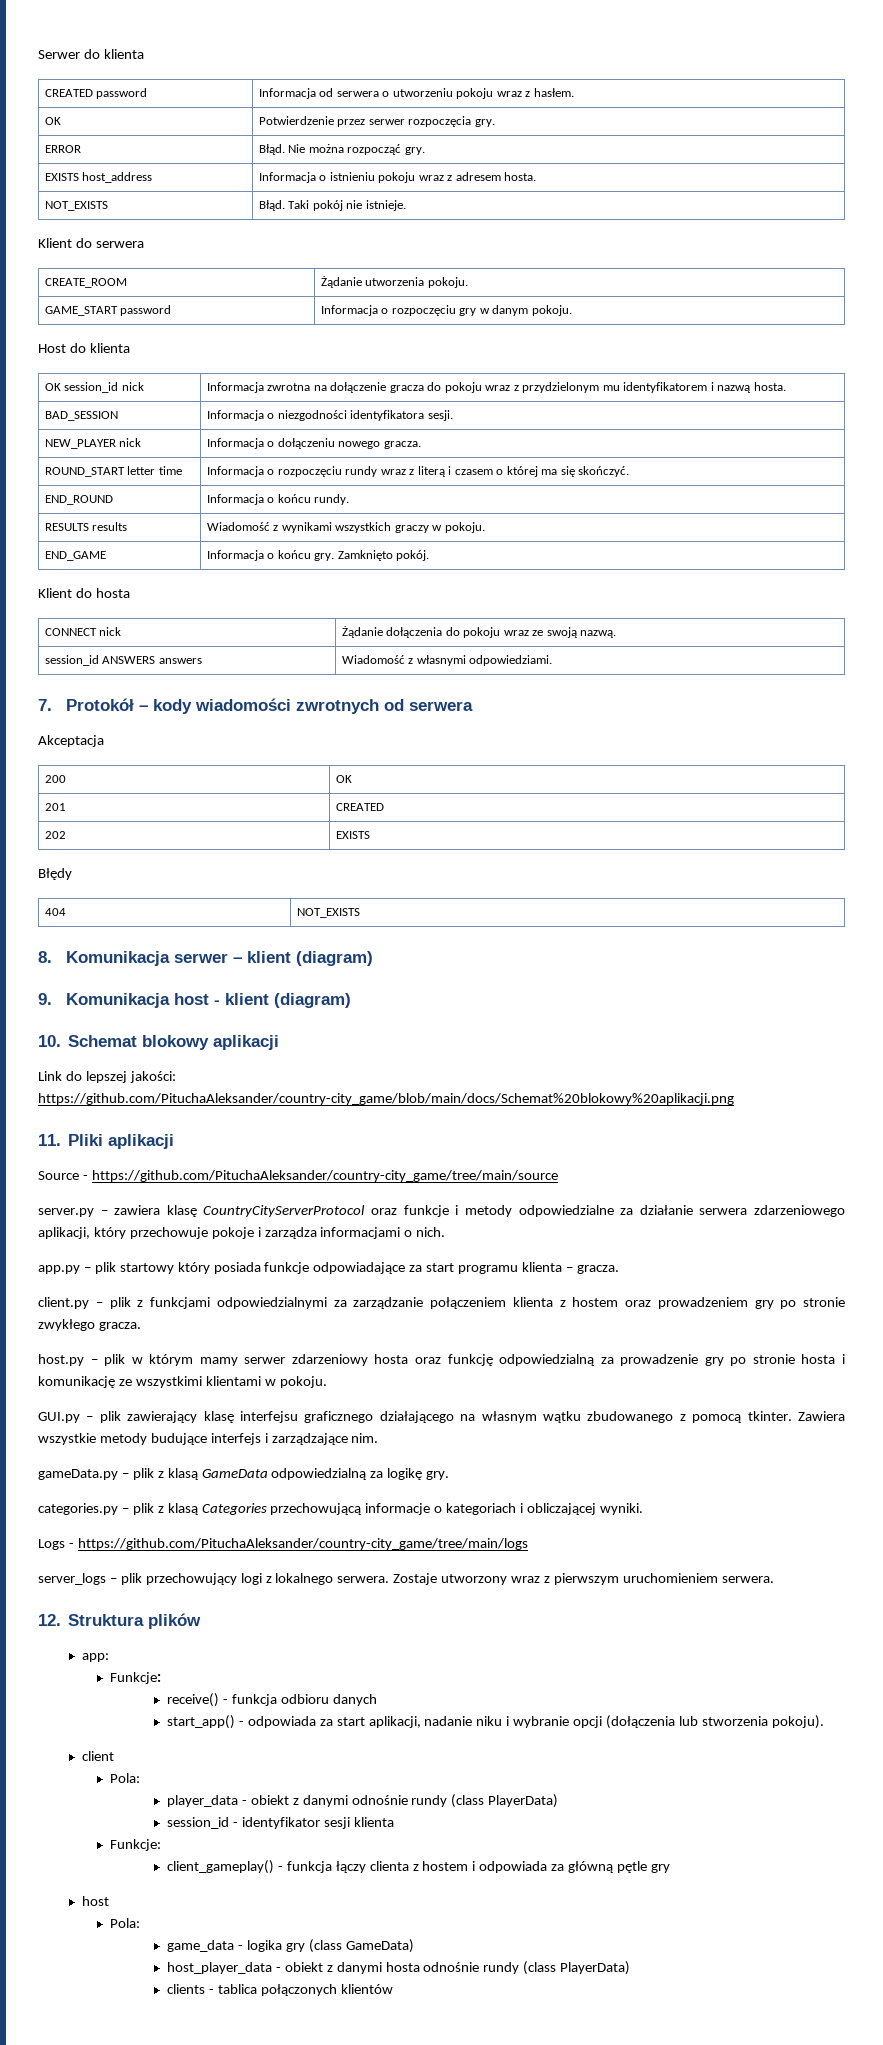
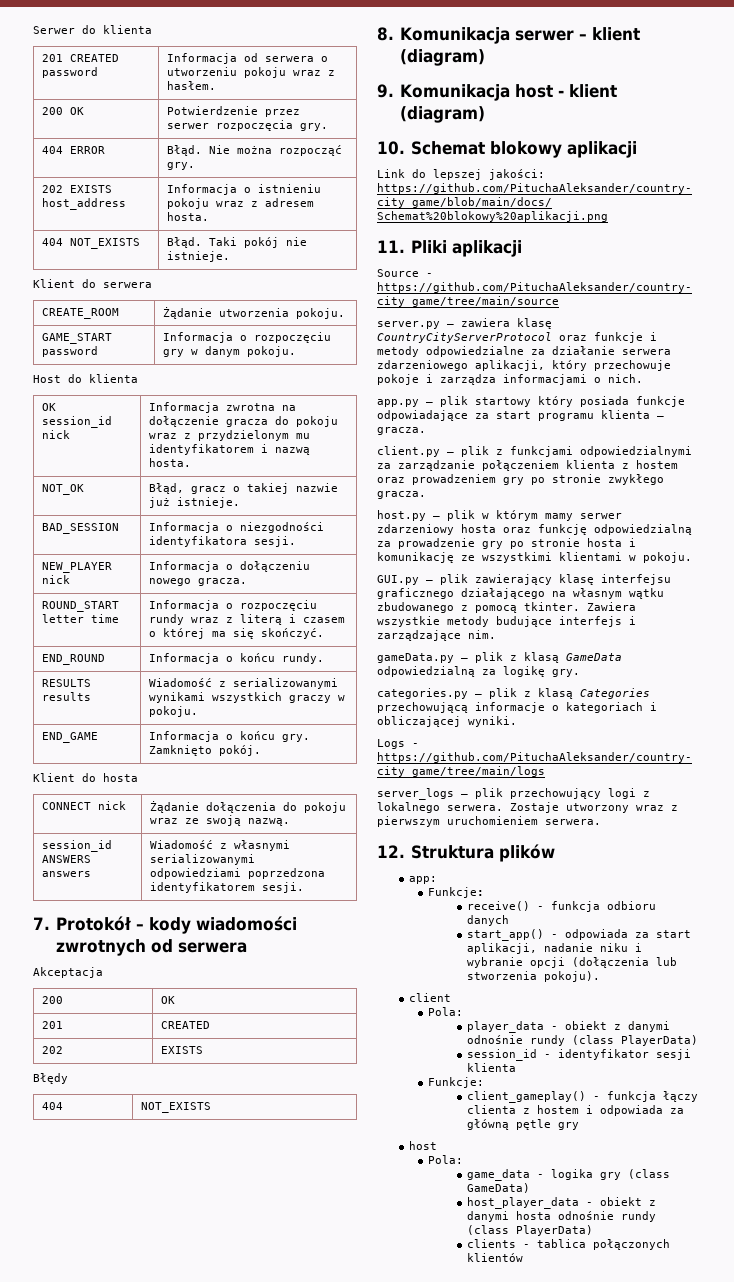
(144, 54) none -> [41,54,63,62] 201
(574, 92) none -> [41,107,63,115] 200
(495, 123) none -> [41,146,63,154] 404
(425, 151) none -> [41,185,63,193] 202
(537, 176) none -> [41,238,63,246] 404
(786, 386) none -> [41,484,84,495] [148,483,338,494] [148,497,240,508] // NOT_OK | Błąd, gracz o takiej nazwie już istnieje.
(279, 528) none -> [232,678,338,689] serializowanymi
[469,655,553,666] odpowiedziami. -> [149,854,255,865] [149,868,325,879] [149,882,304,893] serializowanymi odpowiedziami poprzedzona identyfikatorem sesji.

